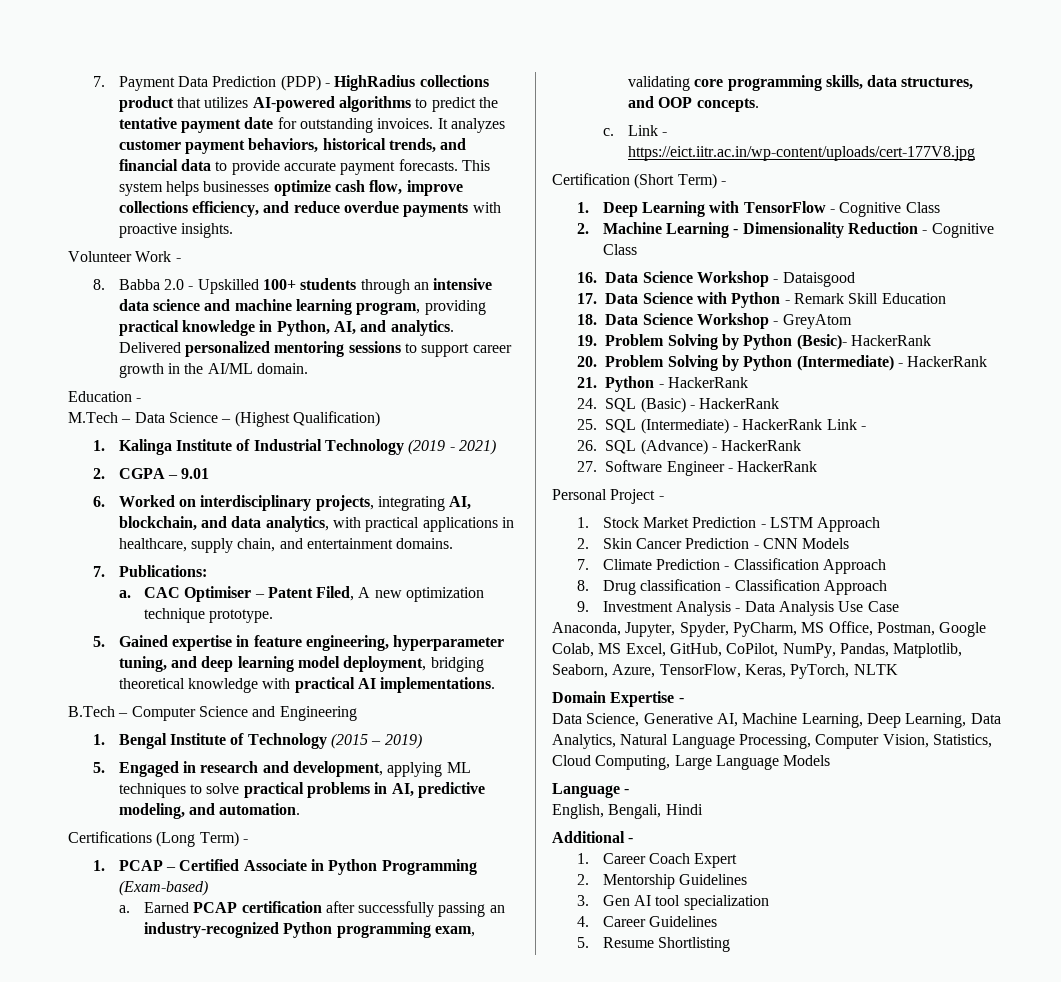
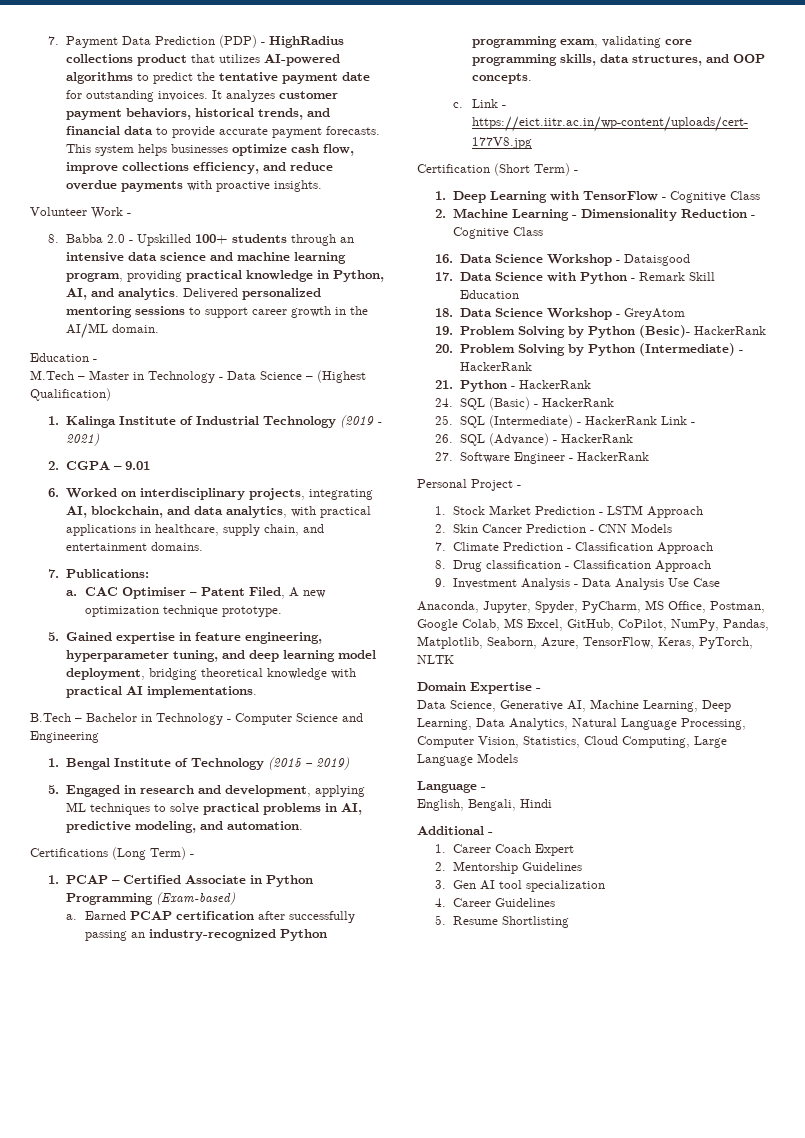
(132, 421) none -> [89,370,223,383] Master in Technology -
(129, 715) none -> [86,713,231,725] Bachelor in Technology -

